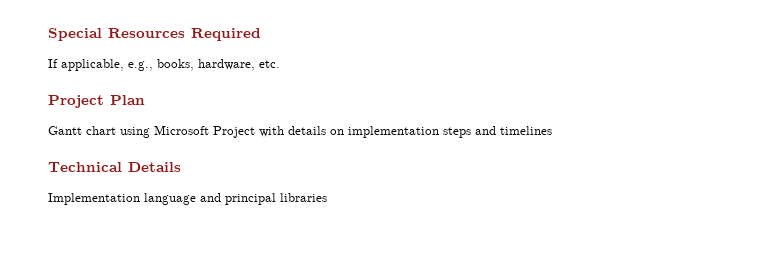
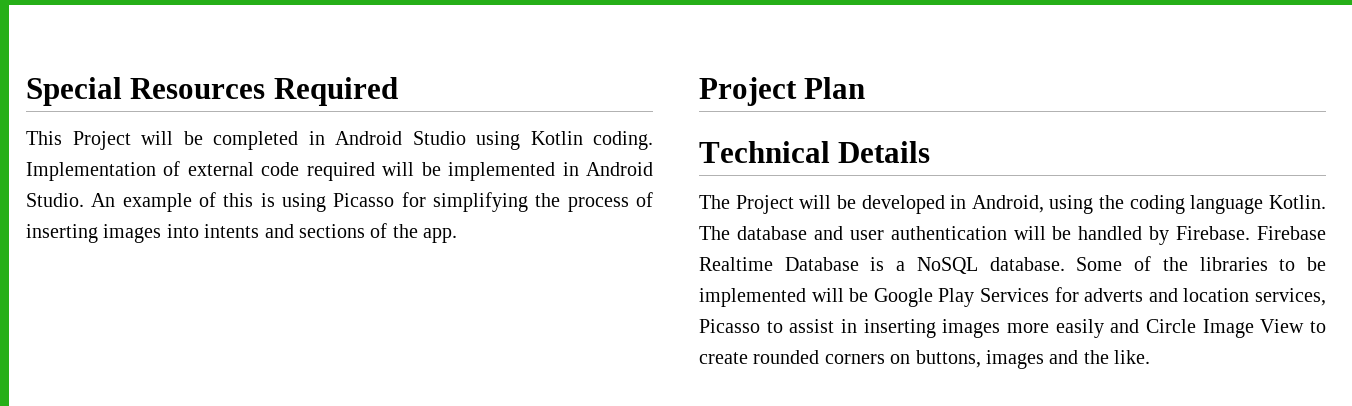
[48,59,280,71] [48,95,145,108] [48,125,552,138] [48,162,181,172] [48,193,327,205] If applicable, e.g., books, hardware, etc. // Project Plan // Gantt chart using Microsoft Project with details on implementation steps and timelines // Technical Details // Implementation language and principal libraries -> [26,131,653,150] [26,161,654,181] [26,192,653,212] [26,223,458,243] [699,77,866,106] [699,141,931,163] [699,195,1326,214] [699,226,1326,245] [699,256,1326,274] [699,287,1326,307] [699,319,1326,338] [699,350,1151,369] This Project will be completed in Android Studio using Kotlin coding. Implementation of external code required will be implemented in Android Studio. An example of this is using Picasso for simplifying the process of inserting images into intents and sections of the app. // Project Plan // Technical Details // The Project will be developed in Android, using the coding language Kotlin. The database and user authentication will be handled by Firebase. Firebase Realtime Database is a NoSQL database. Some of the libraries to be implemented will be Google Play Services for adverts and location services, Picasso to assist in inserting images more easily and Circle Image View to create rounded corners on buttons, images and the like.

